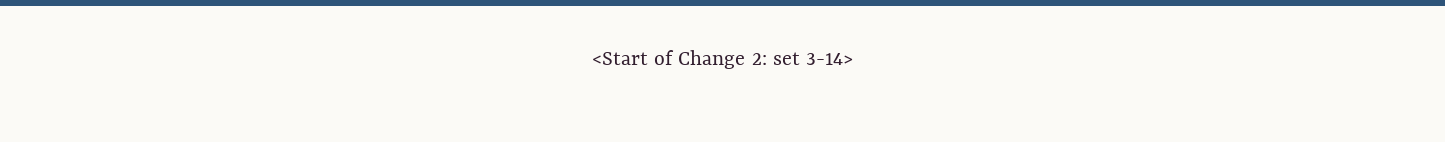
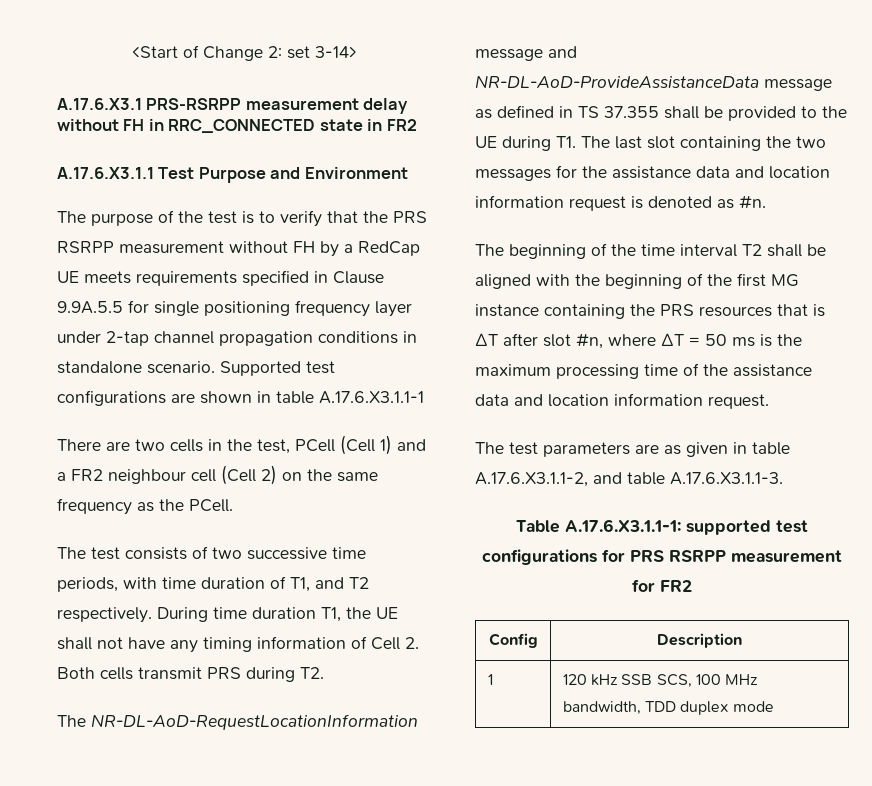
(854, 59) none -> [57,98,409,114] [57,119,417,133] [57,167,408,183] [57,210,427,227] [57,241,420,257] [57,270,384,286] [57,300,412,317] [57,331,417,346] [57,361,335,376] [57,390,424,406] [57,435,426,455] [57,465,378,485] [57,498,233,515] [57,546,366,560] [57,576,369,592] [57,607,398,623] [57,636,419,653] [57,667,324,682] [57,714,418,730] [475,46,577,61] [475,75,832,91] [475,105,847,121] [475,136,826,151] [475,165,830,181] [475,195,766,211] [475,243,826,259] [475,273,799,289] [475,304,825,319] [475,333,802,349] [475,363,812,379] [475,393,769,409] [475,442,790,457] [475,472,783,487] [516,519,808,535] [482,549,842,565] [632,579,692,592] [488,633,538,648] [657,633,742,648] [487,674,493,685] [562,674,759,688] [562,701,774,715] // A.17.6.X3.1 PRS-RSRPP measurement delay without FH in RRC_CONNECTED state in FR2 // A.17.6.X3.1.1 Test Purpose and Environment // The purpose of the test is to verify that the PRS RSRPP measurement without FH by a RedCap UE meets requirements specified in Clause 9.9A.5.5 for single positioning frequency layer under 2-tap channel propagation conditions in standalone scenario. Supported test configurations are shown in table A.17.6.X3.1.1-1 // There are two cells in the test, PCell (Cell 1) and a FR2 neighbour cell (Cell 2) on the same frequency as the PCell. // The test consists of two successive time periods, with time duration of T1, and T2 respectively. During time duration T1, the UE shall not have any timing information of Cell 2. Both cells transmit PRS during T2. // The NR-DL-AoD-RequestLocationInformation message and NR-DL-AoD-ProvideAssistanceData message as defined in TS 37.355 shall be provided to the UE during T1. The last slot containing the two messages for the assistance data and location information request is denoted as #n. // The beginning of the time interval T2 shall be aligned with the beginning of the first MG instance containing the PRS resources that is ΔT after slot #n, where ΔT = 50 ms is the maximum processing time of the assistance data and location information request. // The test parameters are as given in table A.17.6.X3.1.1-2, and table A.17.6.X3.1.1-3. // Table A.17.6.X3.1.1-1: supported test configurations for PRS RSRPP measurement for FR2 // Config | Description // 1 | 120 kHz SSB SCS, 100 MHz bandwidth, TDD duplex mode

